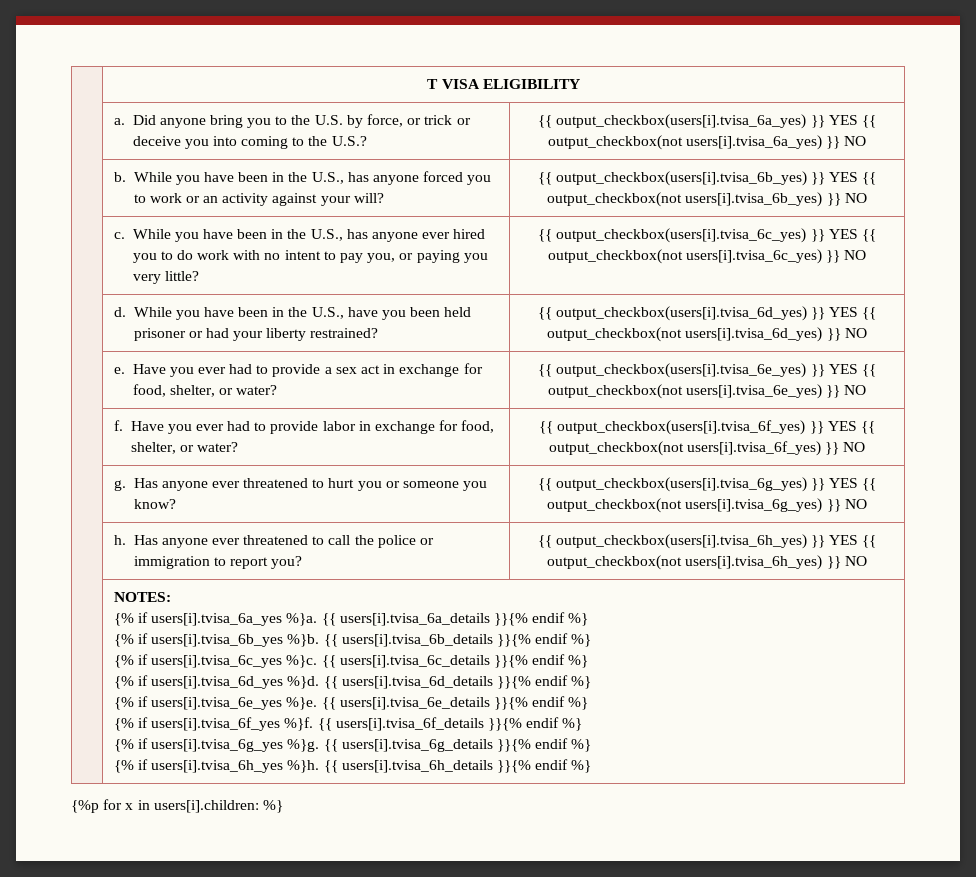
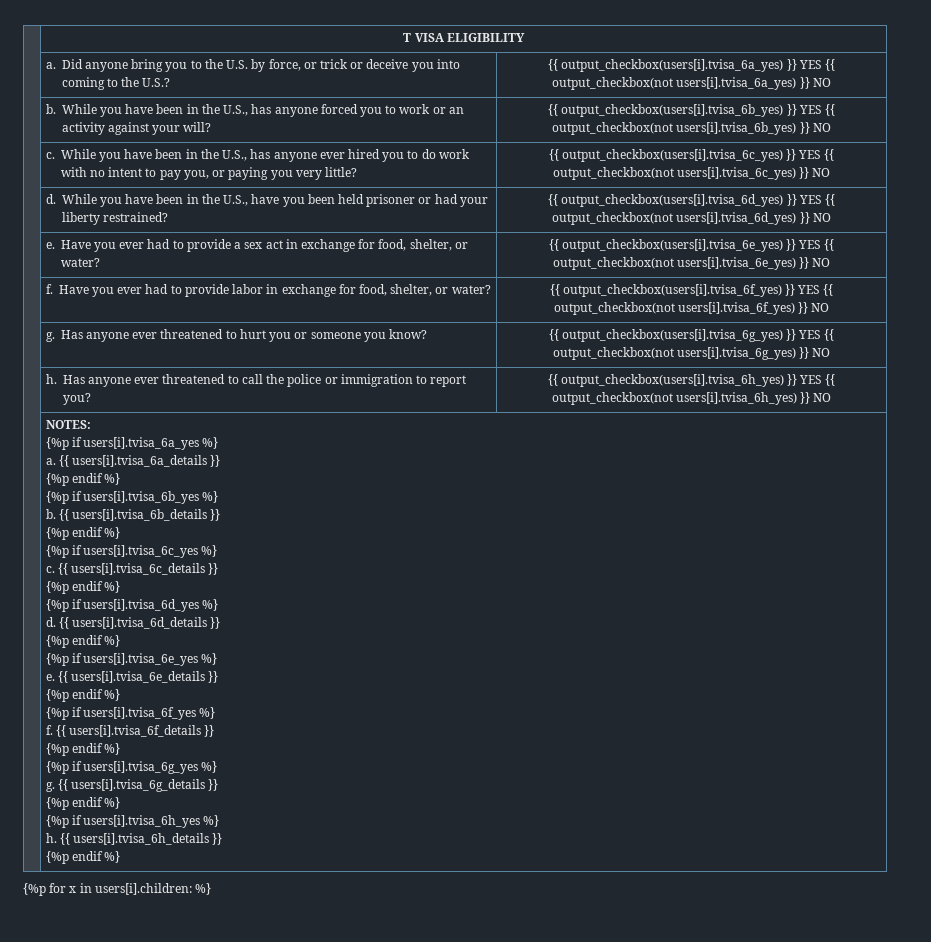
[113,613,134,626] {% -> [45,437,69,450] {%p
[286,612,589,626] [113,634,134,647] %}a. {{ users[i].tvisa_6a_details }}{% endif %} // {% -> [202,437,219,449] [45,455,221,467] [45,473,121,486] [45,491,69,504] %} // a. {{ users[i].tvisa_6a_details }} // {%p endif %} // {%p
[287,633,592,647] [113,655,134,668] %}b. {{ users[i].tvisa_6b_details }}{% endif %} // {% -> [202,491,219,503] [45,509,221,521] [45,527,121,540] [45,545,69,558] %} // b. {{ users[i].tvisa_6b_details }} // {%p endif %} // {%p
[286,654,589,668] [113,676,134,689] %}c. {{ users[i].tvisa_6c_details }}{% endif %} // {% -> [201,545,218,557] [45,563,219,575] [45,581,121,594] [45,599,69,612] %} // c. {{ users[i].tvisa_6c_details }} // {%p endif %} // {%p
[287,675,592,689] [113,697,134,710] %}d. {{ users[i].tvisa_6d_details }}{% endif %} // {% -> [202,599,219,611] [45,617,221,629] [45,635,121,648] [45,653,69,666] %} // d. {{ users[i].tvisa_6d_details }} // {%p endif %} // {%p
[286,696,589,710] [113,718,134,731] %}e. {{ users[i].tvisa_6e_details }}{% endif %} // {% -> [201,653,218,665] [45,671,219,683] [45,689,121,702] [45,707,69,720] %} // e. {{ users[i].tvisa_6e_details }} // {%p endif %} // {%p
[284,717,583,731] [113,739,134,752] %}f. {{ users[i].tvisa_6f_details }}{% endif %} // {% -> [199,707,216,719] [45,725,215,737] [45,743,121,756] [45,761,69,774] %} // f. {{ users[i].tvisa_6f_details }} // {%p endif %} // {%p
[287,738,592,752] [113,760,134,773] %}g. {{ users[i].tvisa_6g_details }}{% endif %} // {% -> [201,761,218,773] [45,779,219,792] [45,797,121,810] [45,815,69,828] %} // g. {{ users[i].tvisa_6g_details }} // {%p endif %} // {%p
[287,760,531,773] %}h. {{ users[i].tvisa_6h_details }}{% -> [203,815,220,827] [45,833,223,845] [45,851,69,864] %} // h. {{ users[i].tvisa_6h_details }} // {%p

